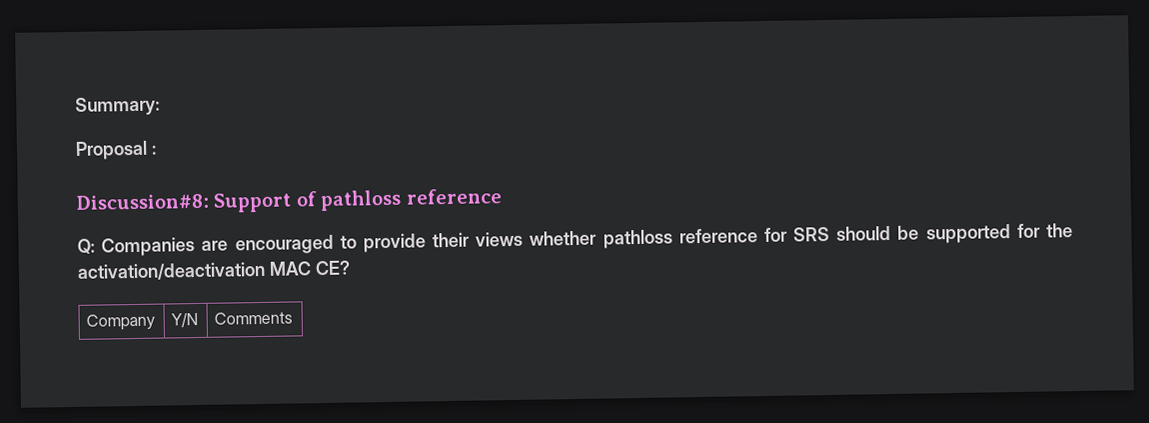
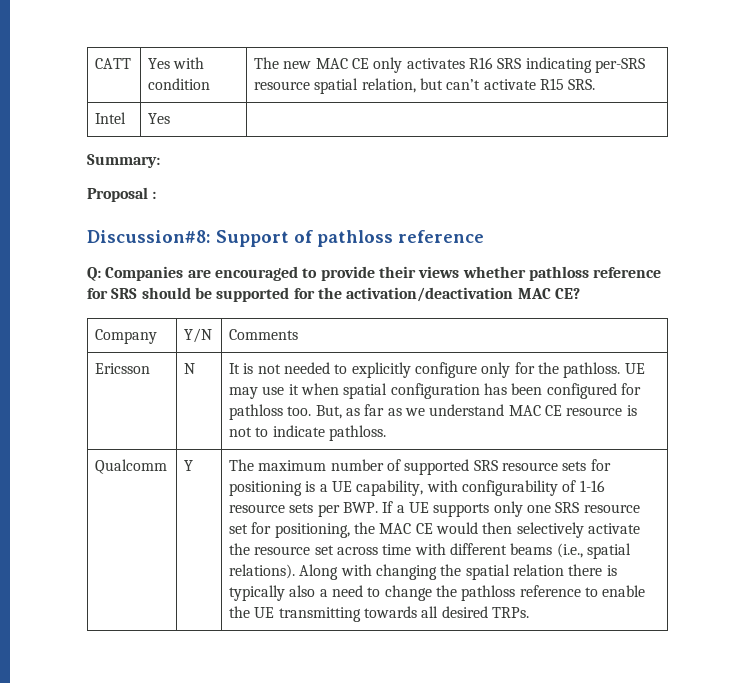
(75, 106) none -> [95,58,132,69] [148,57,205,69] [148,78,211,90] [254,57,645,73] [254,78,596,94] [95,112,127,124] [148,113,171,124] CATT | Yes with condition | The new MAC CE only activates R16 SRS indicating per-SRS resource spatial relation, but can’t activate R15 SRS. // Intel | Yes | //
(294, 318) none -> [95,363,151,374] [184,363,196,374] [229,362,645,378] [229,383,641,399] [229,404,637,420] [229,425,387,441] [95,459,168,474] [184,460,194,471] [229,459,611,475] [229,480,605,496] [229,501,640,517] [229,522,640,538] [229,543,631,559] [229,564,617,580] [229,585,646,601] [229,606,529,622] // Ericsson | N | It is not needed to explicitly configure only for the pathloss. UE may use it when spatial configuration has been configured for pathloss too. But, as far as we understand MAC CE resource is not to indicate pathloss. // Qualcomm | Y | The maximum number of supported SRS resource sets for positioning is a UE capability, with configurability of 1-16 resource sets per BWP. If a UE supports only one SRS resource set for positioning, the MAC CE would then selectively activate the resource set across time with different beams (i.e., spatial relations). Along with changing the spatial relation there is typically also a need to change the pathloss reference to enable the UE transmitting towards all desired TRPs.

